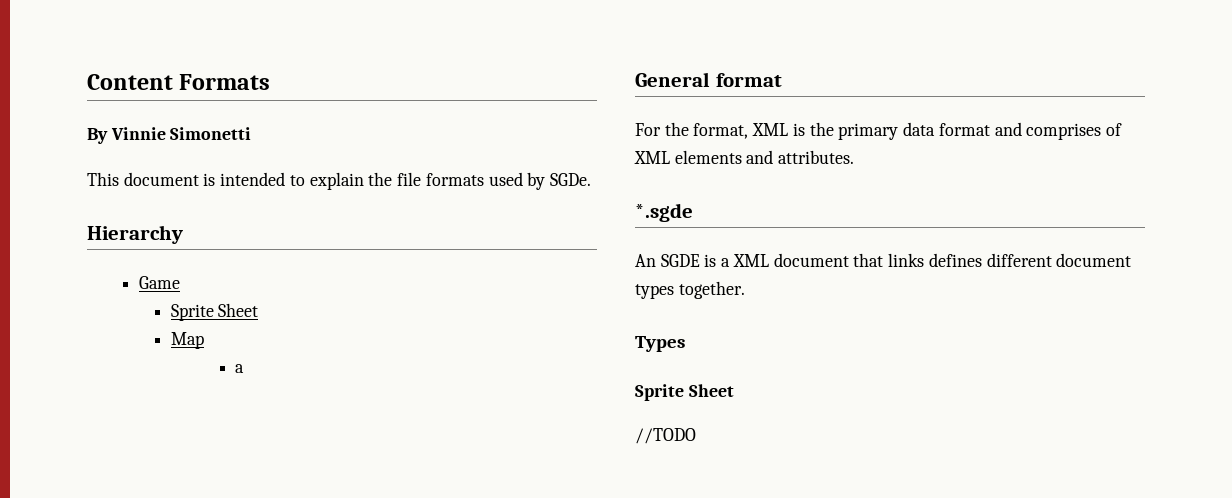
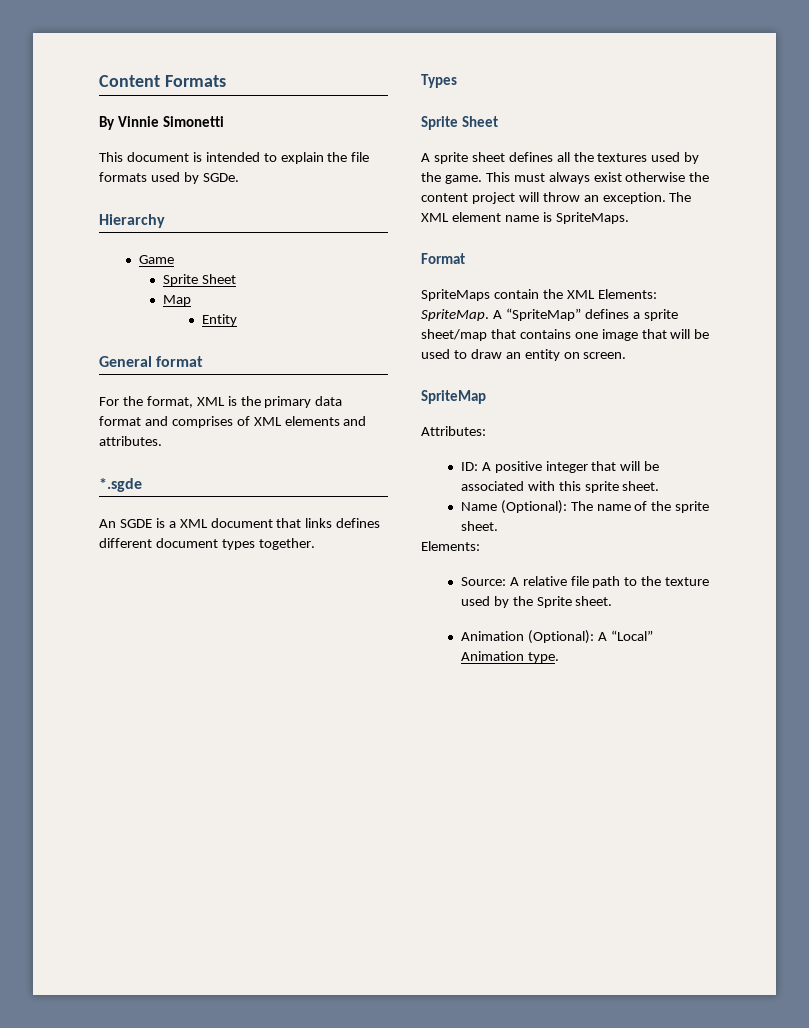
[235,364,245,373] a -> [201,314,237,326] Entity
[635,428,696,444] //TODO -> [421,152,700,164] [421,172,710,184] [421,192,692,204] [421,212,629,224] [421,253,465,264] [421,289,657,301] [421,308,678,321] [421,329,710,341] [421,349,627,361] [421,390,486,404] [421,426,486,436] [460,461,660,473] [460,481,660,493] [460,500,710,514] [460,521,498,531] [421,541,480,551] [460,576,710,588] [460,596,613,608] [460,630,653,644] [460,651,559,663] A sprite sheet defines all the textures used by the game. This must always exist otherwise the content project will throw an exception. The XML element name is SpriteMaps. // Format // SpriteMaps contain the XML Elements: SpriteMap. A “SpriteMap” defines a sprite sheet/map that contains one image that will be used to draw an entity on screen. // SpriteMap // Attributes: // ID: A positive integer that will be associated with this sprite sheet. // Name (Optional): The name of the sprite sheet. // Elements: // Source: A relative file path to the texture used by the Sprite sheet. // Animation (Optional): A “Local” Animation type.

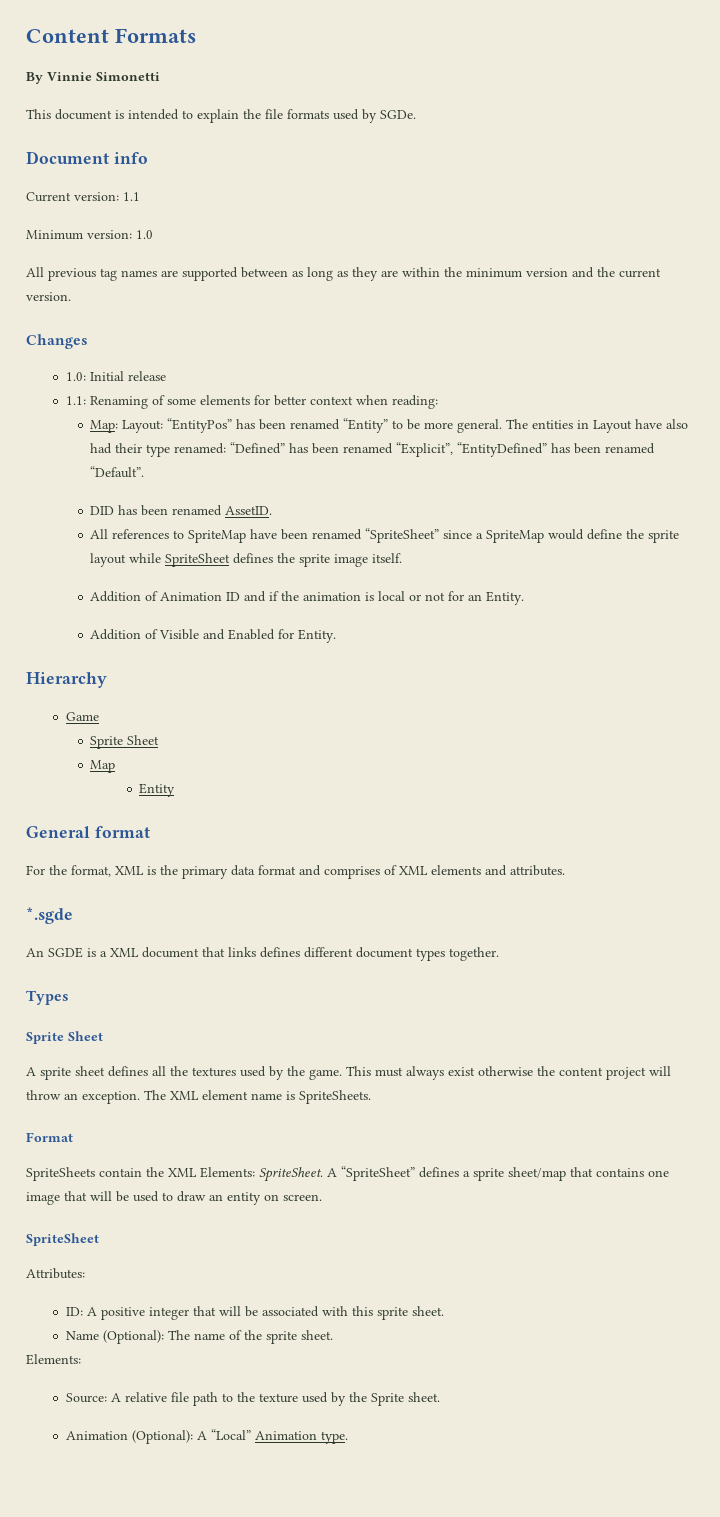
(239, 177) none -> [26,151,148,164] [26,192,140,202] [26,230,153,240] [26,267,661,281] [26,292,71,301] [26,334,88,349] [65,371,166,381] [65,395,438,409] [90,418,689,433] [90,442,656,457] [90,466,145,478] [90,505,273,516] [90,528,680,543] [90,553,403,567] [90,591,525,605] [90,629,337,643] // Document info // Current version: 1.1 // Minimum version: 1.0 // All previous tag names are supported between as long as they are within the minimum version and the current version. // Changes // 1.0: Initial release // 1.1: Renaming of some elements for better context when reading: // Map: Layout: “EntityPos” has been renamed “Entity” to be more general. The entities in Layout have also had their type renamed: “Defined” has been renamed “Explicit”, “EntityDefined” has been renamed “Default”. // DID has been renamed AssetID. // All references to SpriteMap have been renamed “SpriteSheet” since a SpriteMap would define the sprite layout while SpriteSheet defines the sprite image itself. // Addition of Animation ID and if the animation is local or not for an Entity. // Addition of Visible and Enabled for Entity.
[555,212,629,224] SpriteMaps. -> [299,1090,371,1104] SpriteSheets.
[421,289,490,301] SpriteMaps -> [26,1167,95,1181] SpriteSheets
[421,308,581,321] SpriteMap. A “SpriteMap” -> [259,1166,415,1182] SpriteSheet. A “SpriteSheet”
[421,390,486,404] SpriteMap -> [26,1233,99,1246] SpriteSheet

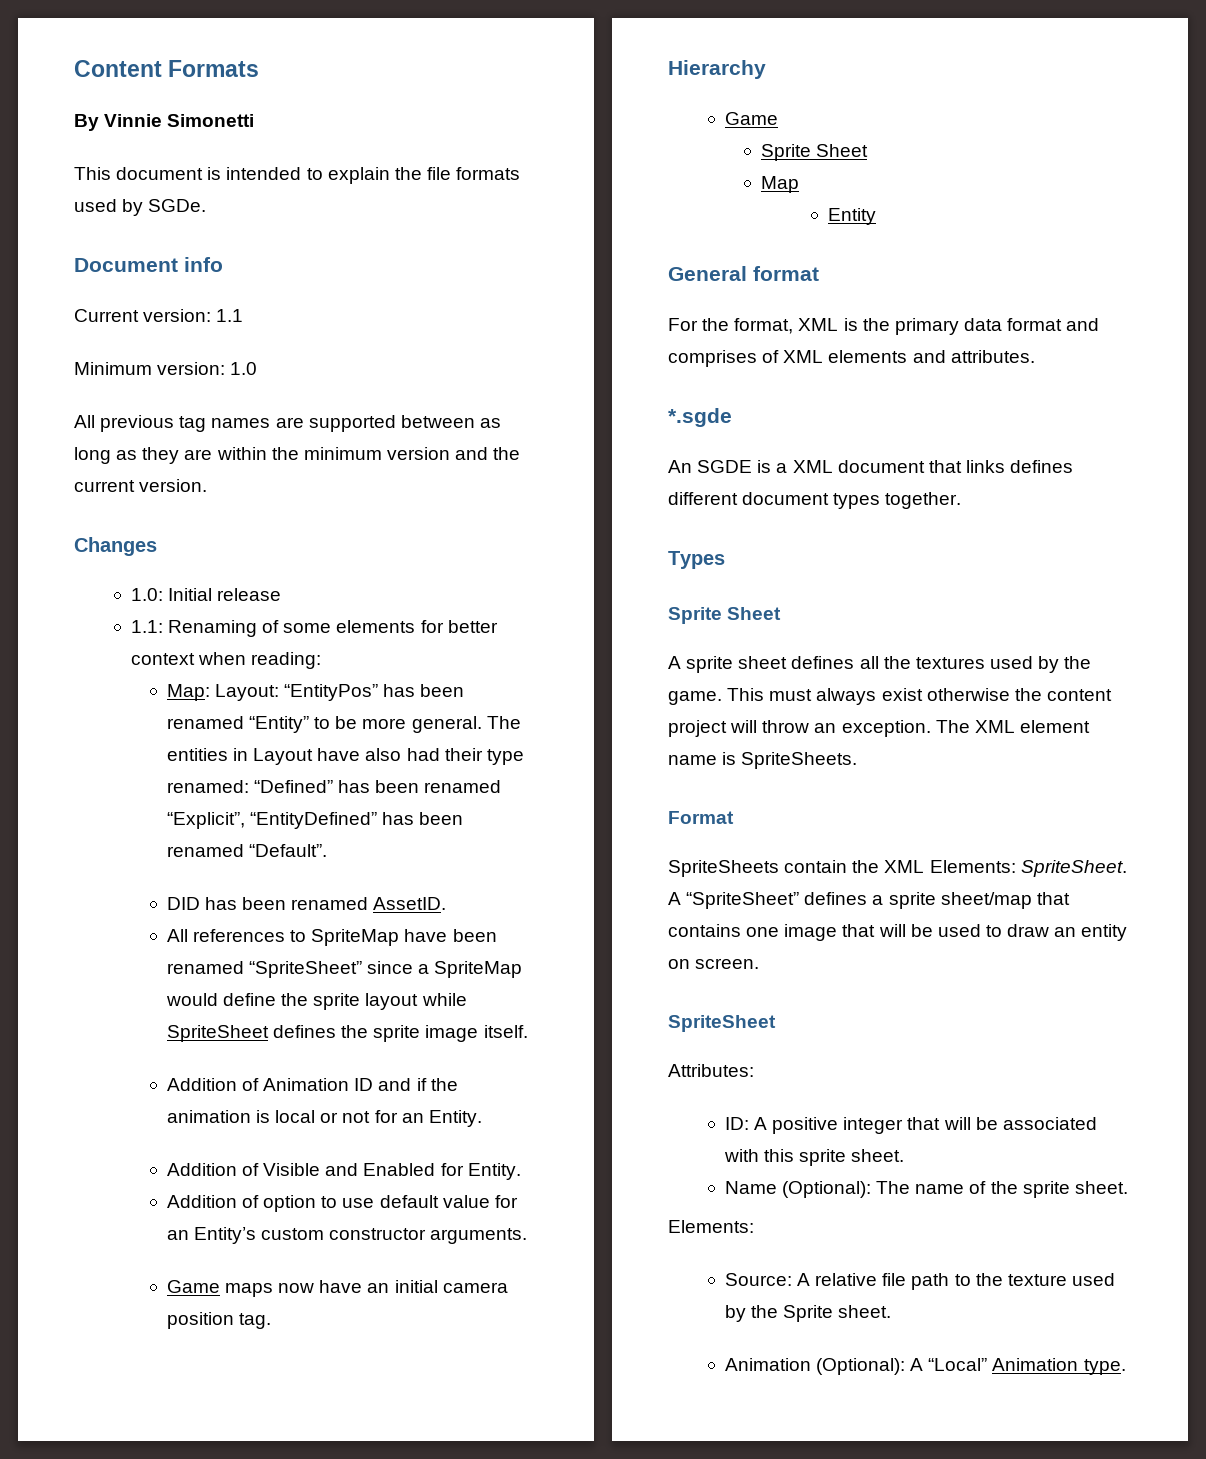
(337, 636) none -> [166,1195,518,1212] [166,1227,528,1244] [166,1280,508,1297] [166,1312,272,1329] // Addition of option to use default value for an Entity’s custom constructor arguments. // Game maps now have an initial camera position tag.

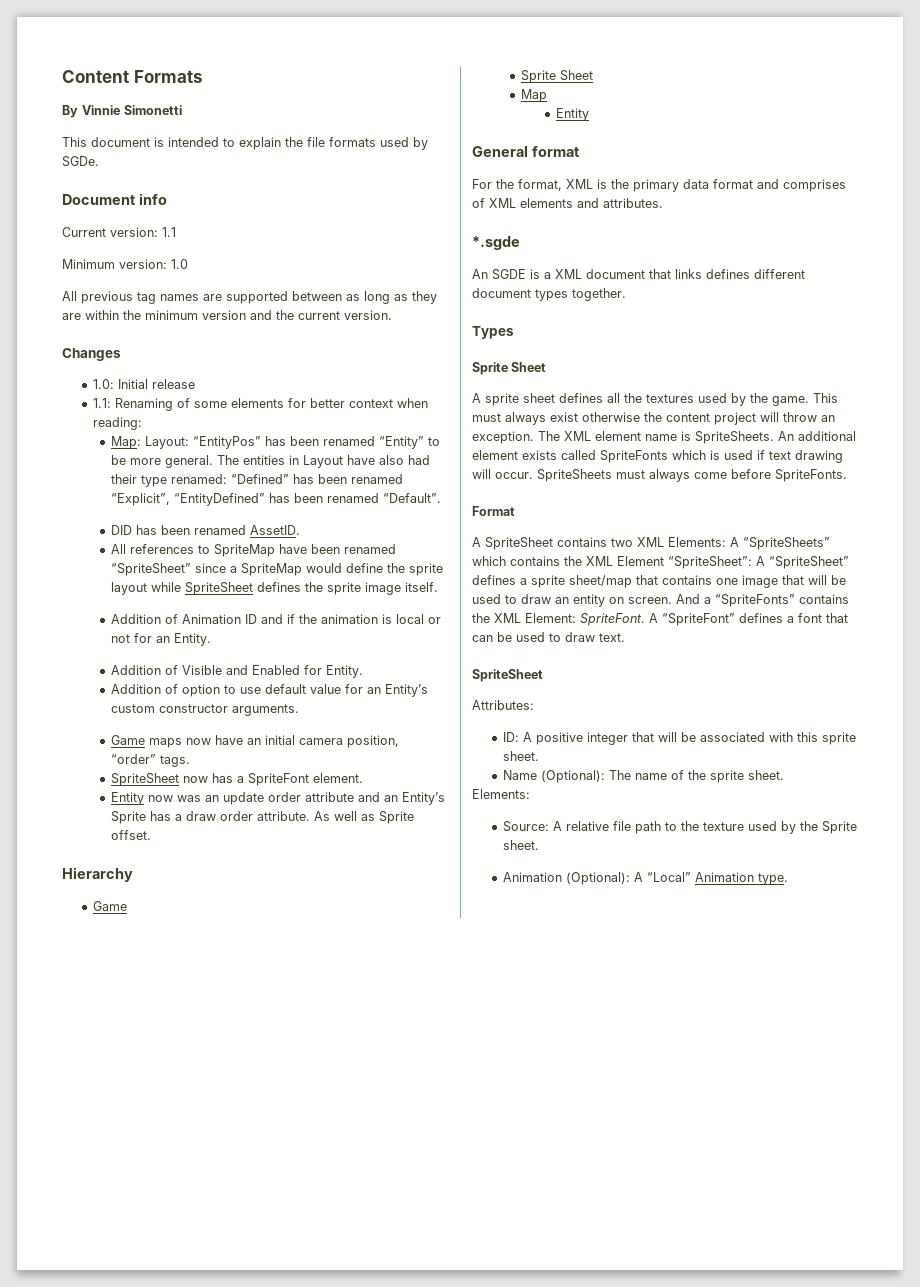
[166,1312,272,1329] position tag. -> [347,735,400,748] [111,754,191,767] [111,773,364,786] [111,792,446,805] [111,811,415,824] [111,830,152,840] position, “order” tags. // SpriteSheet now has a SpriteFont element. // Entity now was an update order attribute and an Entity’s Sprite has a draw order attribute. As well as Sprite offset.
[668,811,734,824] [668,860,1127,877] // Format // SpriteSheets contain the XML Elements: SpriteSheet. -> [778,431,856,441] [472,450,843,463] [472,469,847,482] [472,506,515,516] [472,537,830,550] [472,556,752,569] An additional element exists called SpriteFonts which is used if text drawing will occur. SpriteSheets must always come before SpriteFonts. // Format // A SpriteSheet contains two XML Elements: A “SpriteSheets” which contains the XML Element “SpriteSheet”:
(760, 963) none -> [676,594,849,607] [472,613,848,626] [472,632,625,642] And a “SpriteFonts” contains the XML Element: SpriteFont. A “SpriteFont” defines a font that can be used to draw text.

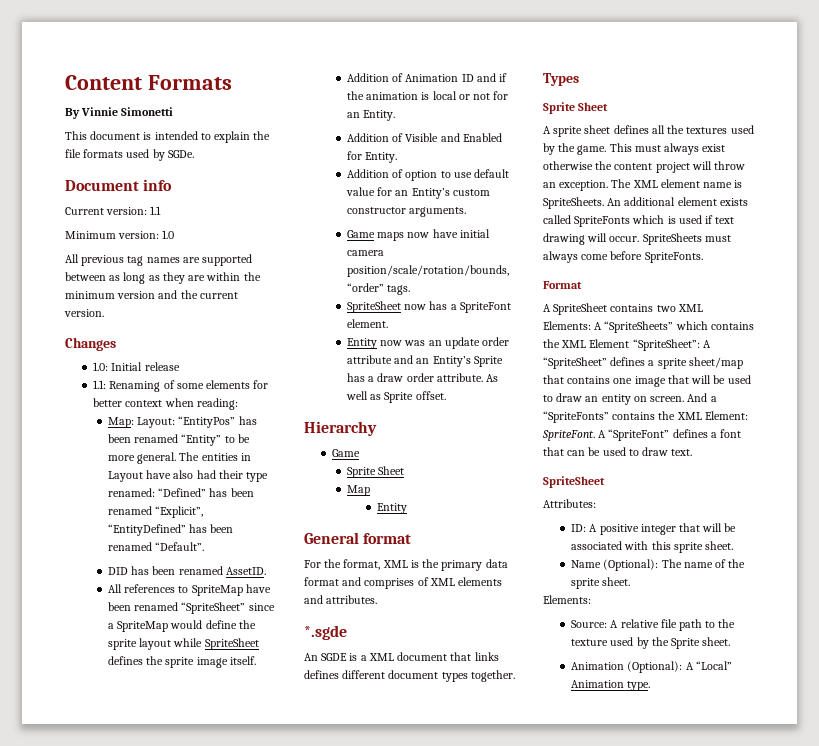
[247,738,262,745] an -> (458, 233) none
[347,735,400,748] position, -> [346,265,509,277] position/scale/rotation/bounds,

